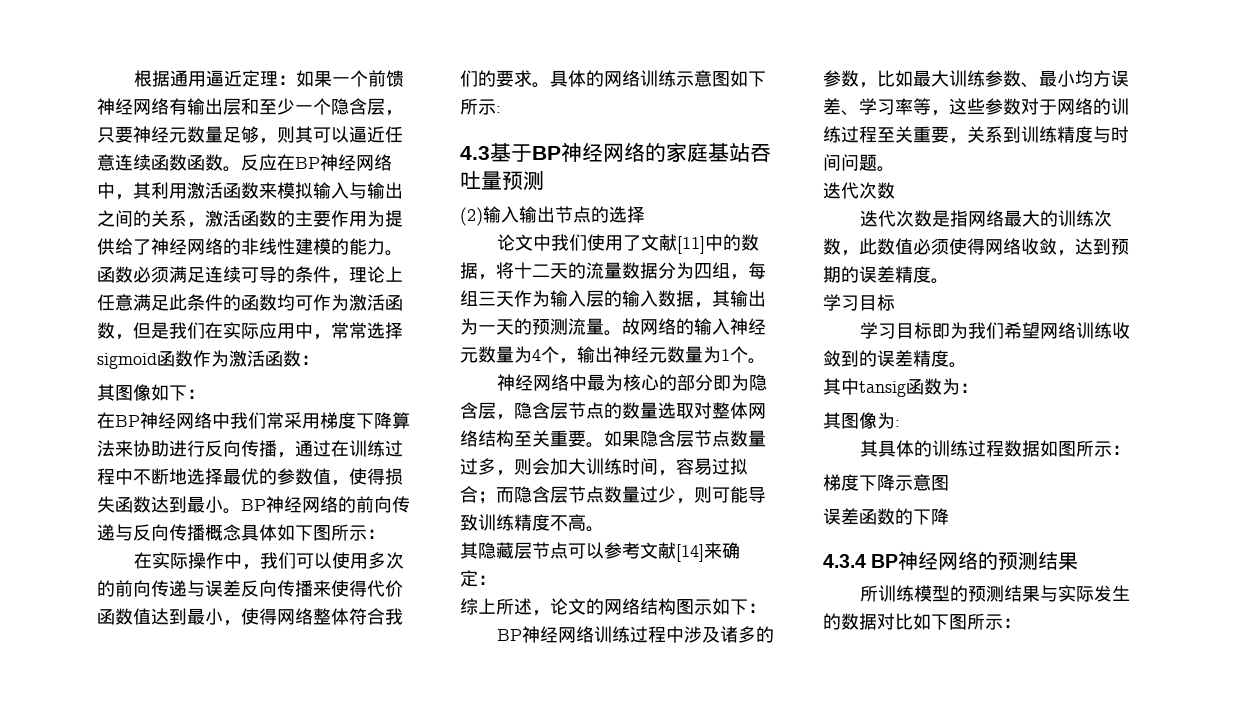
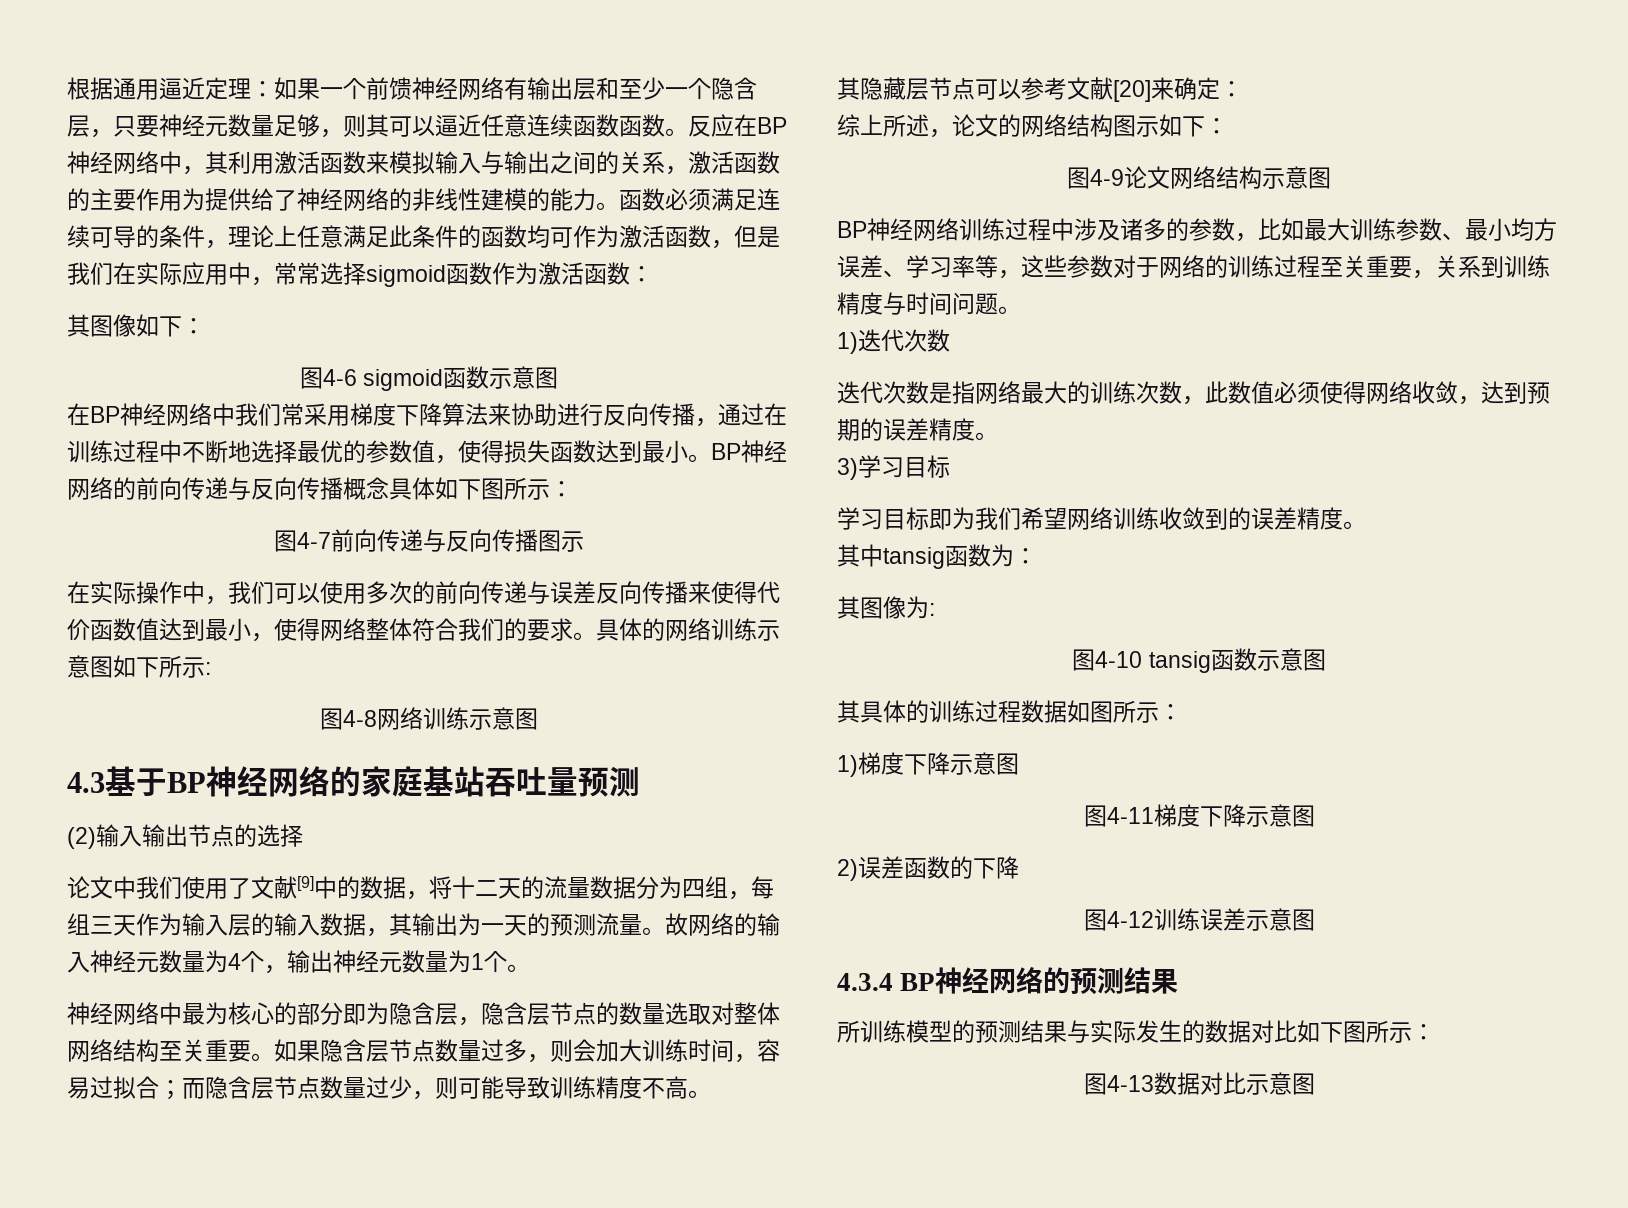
(205, 394) none -> [299,366,559,391] // 图4-6 sigmoid函数示意图
(385, 534) none -> [274,529,584,552] // 图4-7前向传递与反向传播图示
(501, 109) none -> [320,707,538,730] // 图4-8网络训练示意图
[677,236,706,254] [11] -> [297,876,314,891] [9]
[676,544,704,562] [14] -> [1113,80,1151,102] [20]
(766, 608) none -> [1067,166,1331,189] // 图4-9论文网络结构示意图
(895, 169) none -> [837,332,858,354] 1)
(949, 281) none -> [837,458,858,480] 3)
(900, 423) none -> [1072,648,1326,673] // 图4-10 tansig函数示意图
[823,474,949,491] 梯度下降示意图 // -> [837,752,1019,777] [1083,804,1315,827] [837,859,858,881] 1)梯度下降示意图 // 图4-11梯度下降示意图 // 2)
(949, 516) none -> [1083,908,1315,931] // 图4-12训练误差示意图
(1021, 623) none -> [1083,1072,1315,1095] // 图4-13数据对比示意图

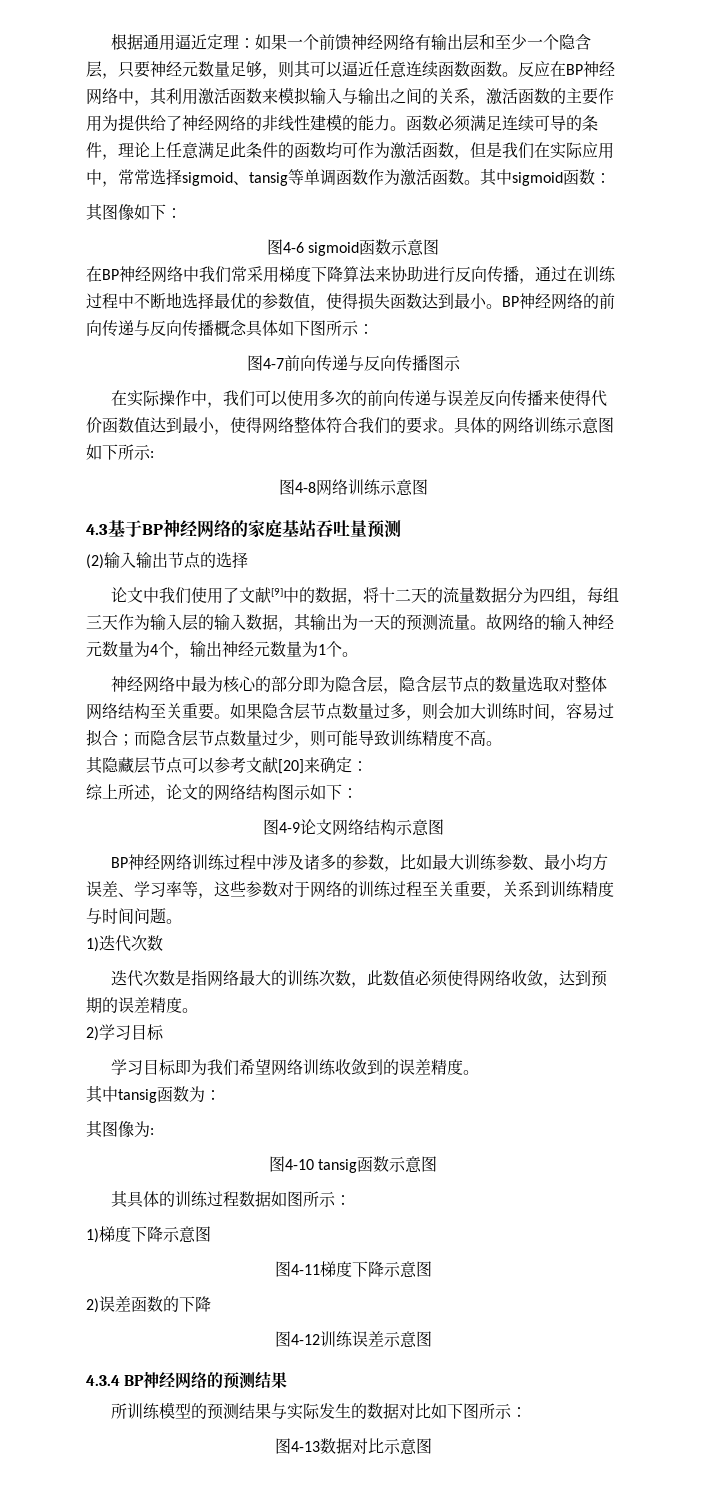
(446, 276) none -> [233,169,336,186] 、tansig等单调
(630, 273) none -> [464,169,595,186] 。其中sigmoid函数
[837,458,858,480] 3) -> [86,1026,99,1041] 2)

